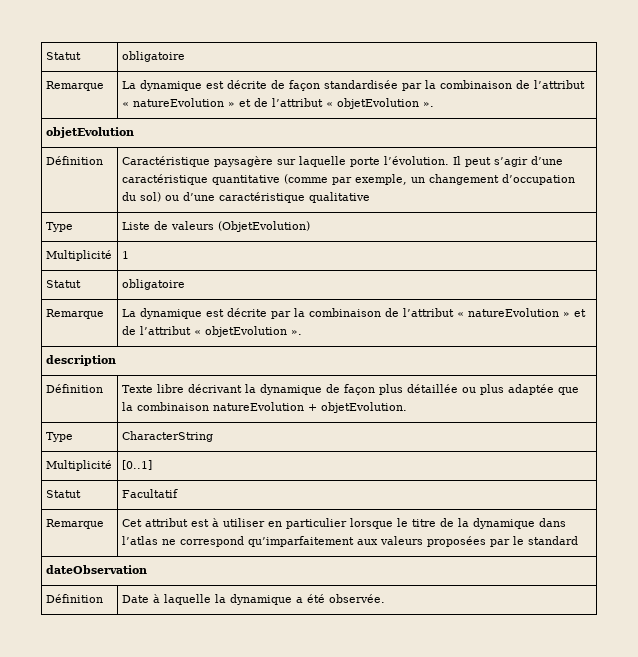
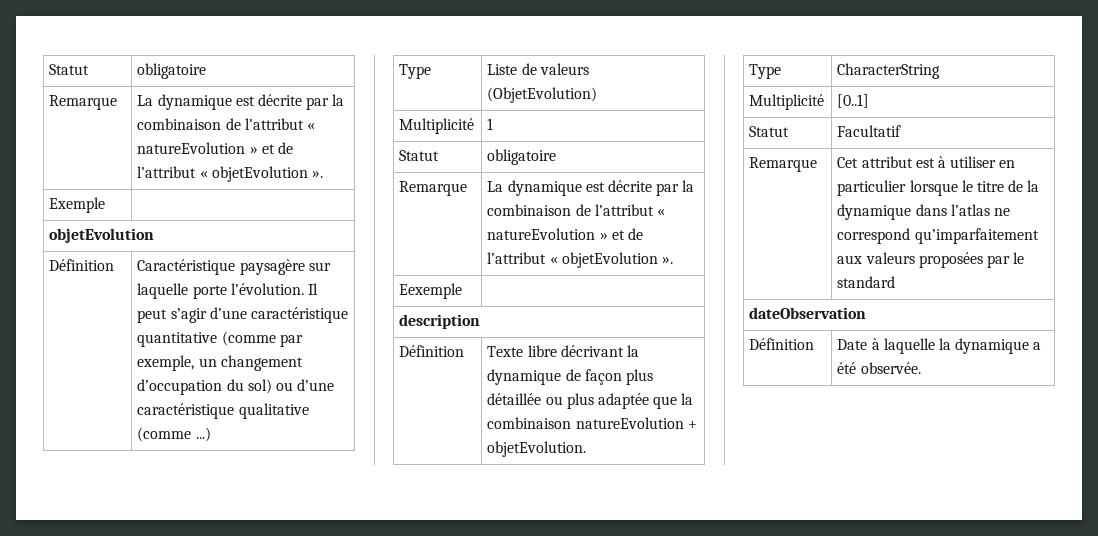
[45,52,81,60] [121,51,185,62] [45,81,104,91] [121,80,398,91] Statut | obligatoire // Remarque | La dynamique est décrite de façon standardisée -> [49,64,90,75] [137,63,207,79] [49,95,118,110] [137,94,302,110] Statut | obligatoire // Remarque | La dynamique est décrite
(434, 104) none -> [49,197,106,213] // Exemple |
(370, 197) none -> [137,427,211,442] (comme ...)
(302, 332) none -> [399,283,463,299] // Eexemple |

